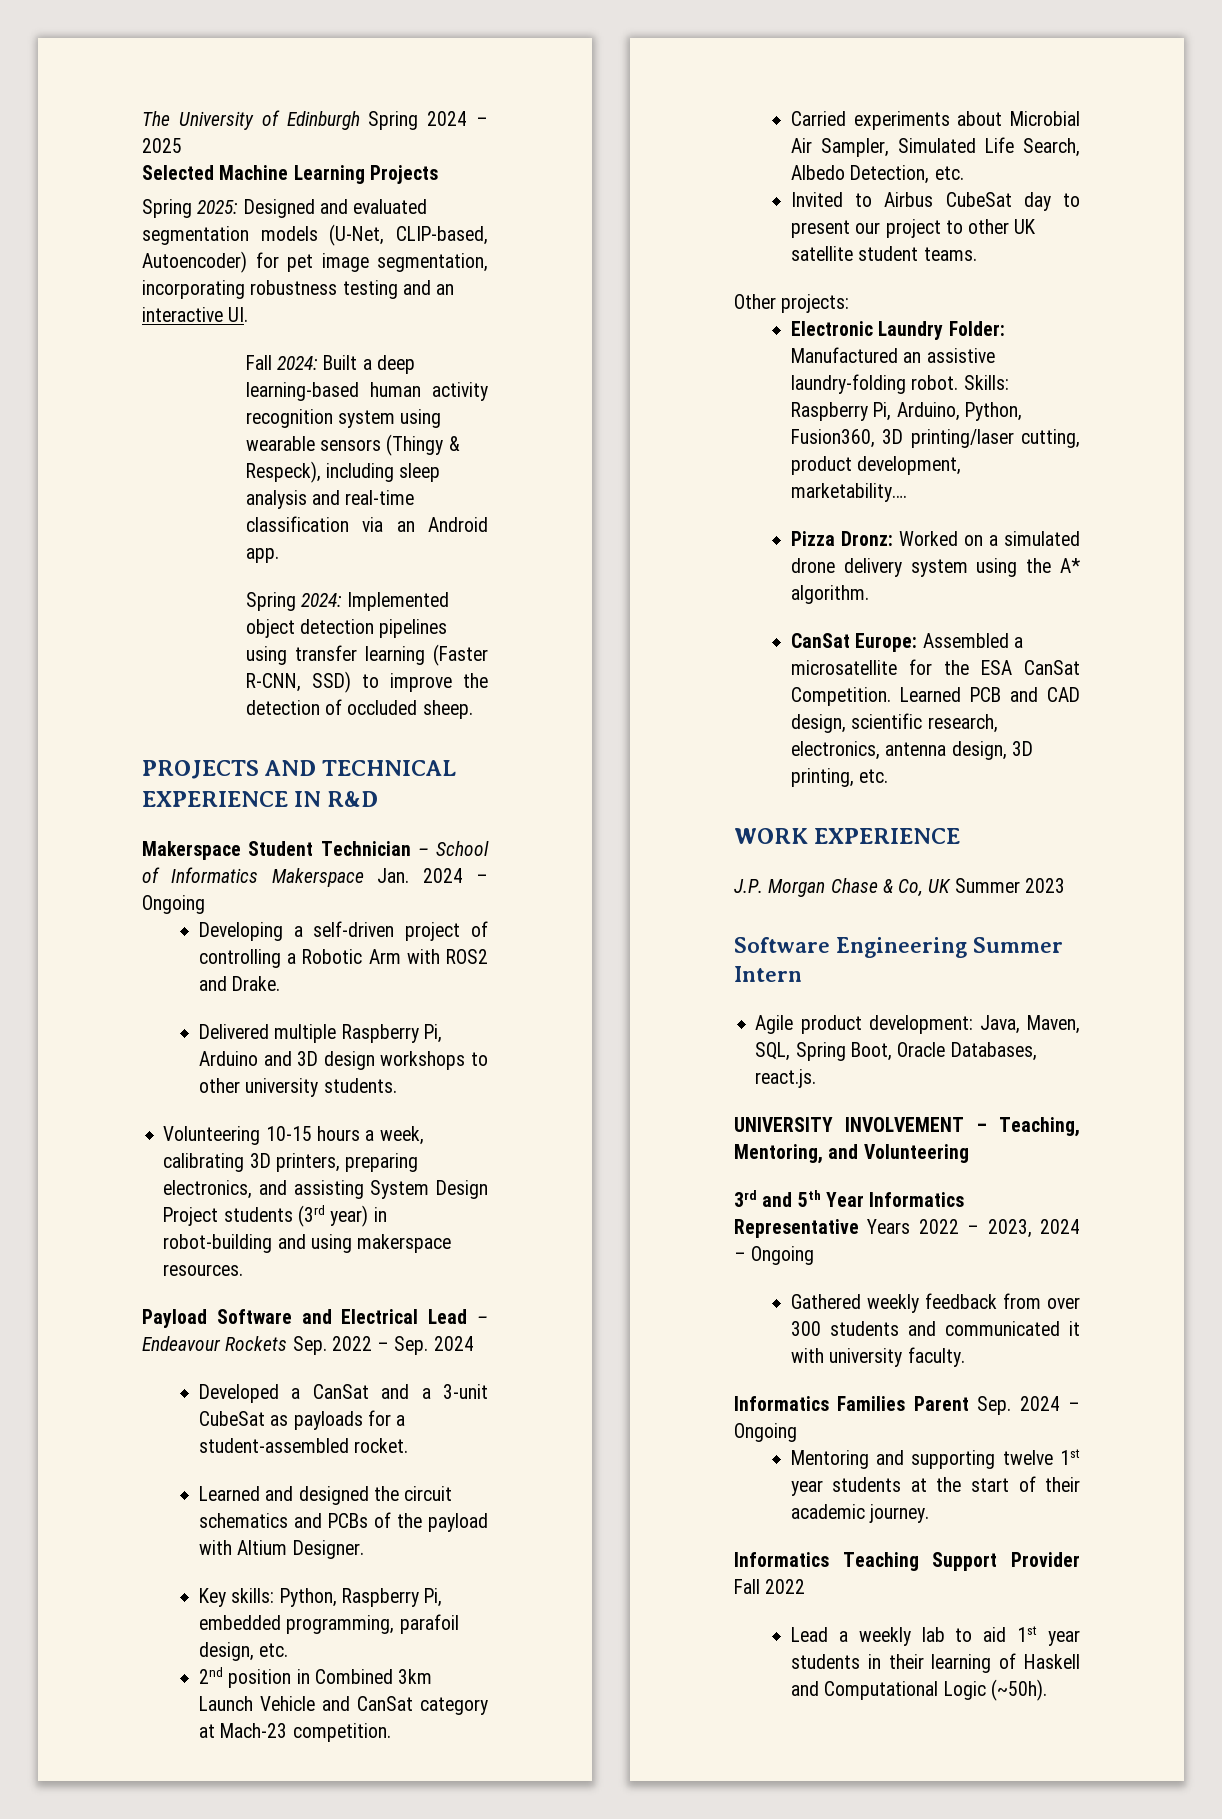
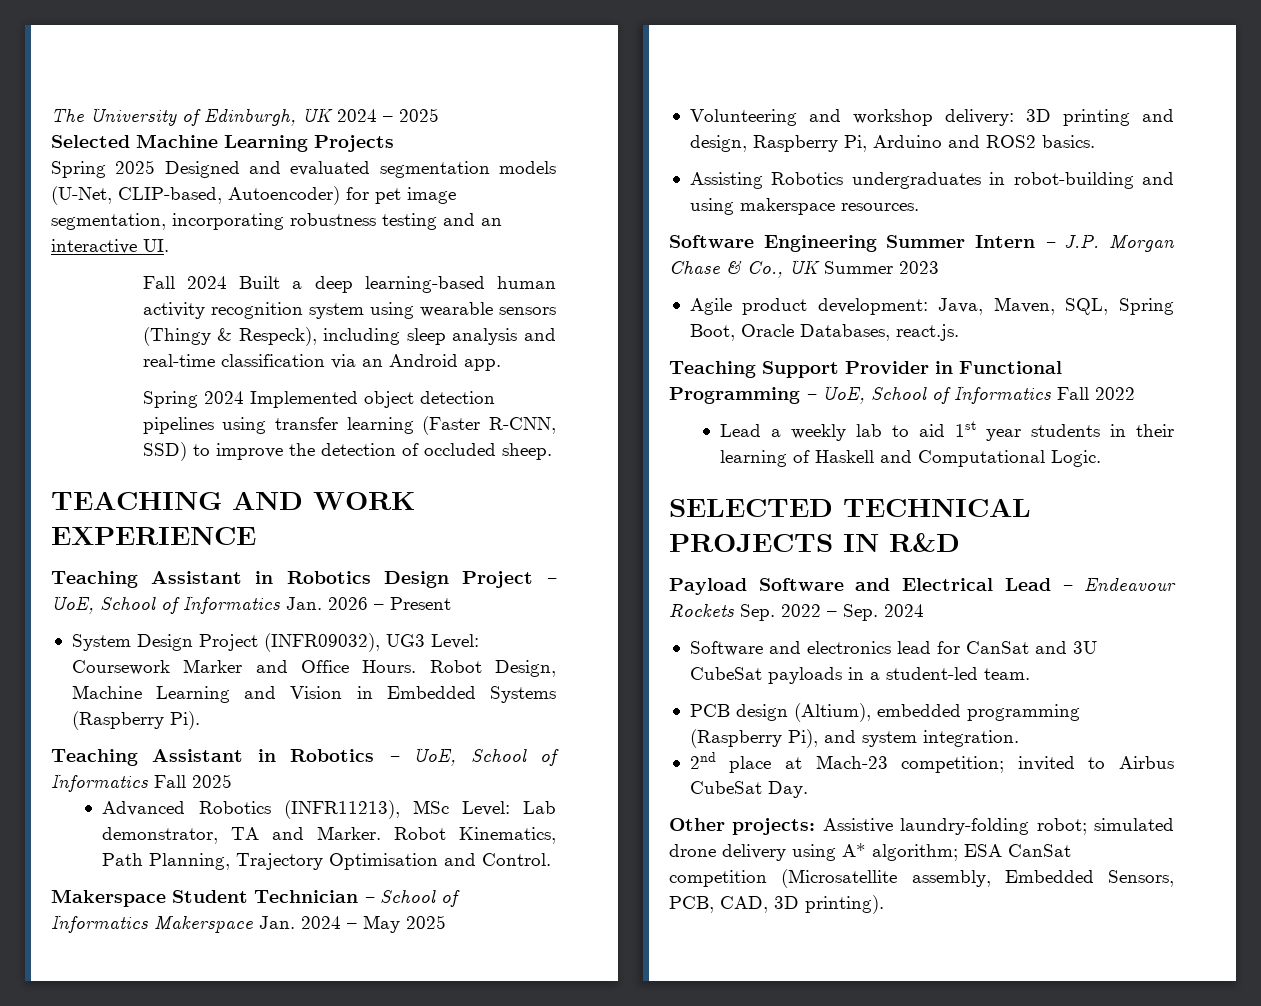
[286,111,419,130] Edinburgh Spring -> [204,108,333,126] Edinburgh, UK
[197,200,239,214] 2025: -> [115,160,156,174] 2025
[277,356,319,370] 2024: -> [186,276,227,289] 2024
[301,593,343,607] 2024: -> [203,391,244,404] 2024
[142,760,457,779] [142,791,379,807] PROJECTS AND TECHNICAL EXPERIENCE IN R&D -> [51,491,415,510] [51,526,256,545] [51,571,557,588] [51,596,451,614] [71,633,479,652] [71,659,556,677] [71,685,556,703] [71,711,200,730] [51,748,559,766] [51,774,232,792] [102,800,556,819] [102,826,556,844] [102,853,552,870] TEACHING AND WORK EXPERIENCE // Teaching Assistant in Robotics Design Project – UoE, School of Informatics Jan. 2026 – Present // System Design Project (INFR09032), UG3 Level: Coursework Marker and Office Hours. Robot Design, Machine Learning and Vision in Embedded Systems (Raspberry Pi). // Teaching Assistant in Robotics – UoE, School of Informatics Fall 2025 // Advanced Robotics (INFR11213), MSc Level: Lab demonstrator, TA and Marker. Robot Kinematics, Path Planning, Trajectory Optimisation and Control.
[142,895,205,914] [198,921,488,941] [198,949,489,968] [198,976,281,991] [198,1024,442,1043] [198,1051,488,1070] [198,1078,397,1097] [163,1126,424,1145] [163,1153,419,1172] [163,1180,488,1199] [163,1205,369,1227] Ongoing // Developing a self-driven project of controlling a Robotic Arm with ROS2 and Drake. // Delivered multiple Raspberry Pi, Arduino and 3D design workshops to other university students. // Volunteering 10-15 hours a week, calibrating 3D printers, preparing electronics, and assisting System Design Project students (3rd year) -> [363,915,446,933] [689,109,1174,126] [689,135,1095,152] [689,172,981,189] May 2025 // Volunteering and workshop delivery: 3D printing and design, Raspberry Pi, Arduino and ROS2 basics. // Assisting Robotics undergraduates
[142,1309,489,1328] [142,1336,474,1355] [198,1384,488,1403] [198,1410,406,1430] [198,1438,409,1453] [198,1486,453,1505] [198,1512,488,1532] [198,1540,364,1559] [198,1588,443,1607] [198,1614,459,1634] [198,1642,289,1661] [198,1667,433,1688] [198,1696,488,1715] [198,1723,391,1742] [790,111,1080,130] [790,137,1080,157] [790,165,964,184] [790,192,1080,211] [790,219,1037,238] [790,246,977,261] [734,294,850,313] [790,321,1005,340] [790,347,995,363] [790,374,1009,394] [790,402,1022,421] [790,429,1080,448] [790,456,962,475] [790,483,907,502] [790,531,1080,546] [790,558,1080,577] [790,585,869,604] [790,633,1023,652] [790,659,1080,675] [790,687,1080,706] [790,713,998,733] [790,741,1033,760] [790,768,889,787] [734,828,961,844] Payload Software and Electrical Lead – Endeavour Rockets Sep. 2022 – Sep. 2024 // Developed a CanSat and a 3-unit CubeSat as payloads for a student-assembled rocket. // Learned and designed the circuit schematics and PCBs of the payload with Altium Designer. // Key skills: Python, Raspberry Pi, embedded programming, parafoil design, etc. // 2nd position in Combined 3km Launch Vehicle and CanSat category at Mach-23 competition. // Carried experiments about Microbial Air Sampler, Simulated Life Search, Albedo Detection, etc. // Invited to Airbus CubeSat day to present our project to other UK satellite student teams. // Other projects: // Electronic Laundry Folder: Manufactured an assistive laundry-folding robot. Skills: Raspberry Pi, Arduino, Python, Fusion360, 3D printing/laser cutting, product development, marketability…. // Pizza Dronz: Worked on a simulated drone delivery system using the A* algorithm. // CanSat Europe: Assembled a microsatellite for the ESA CanSat Competition. Learned PCB and CAD design, scientific research, electronics, antenna design, 3D printing, etc. // WORK EXPERIENCE // -> [669,235,1056,252] Software Engineering Summer Intern –
[898,879,924,897] Co, -> [747,261,783,278] Co.,
[734,937,1063,958] [734,966,802,982] // Software Engineering Summer Intern -> (939, 267) none
[734,1117,1080,1137] [734,1144,969,1164] [734,1190,965,1207] [734,1219,1080,1238] [734,1246,815,1265] [790,1293,1080,1313] [790,1321,1080,1336] [790,1347,965,1367] [734,1396,1080,1415] [734,1423,797,1442] [790,1449,1080,1469] [790,1476,1080,1496] [790,1504,930,1523] [734,1552,1080,1571] UNIVERSITY INVOLVEMENT – Teaching, Mentoring, and Volunteering // 3rd and 5th Year Informatics Representative Years 2022 – 2023, 2024 – Ongoing // Gathered weekly feedback from over 300 students and communicated it with university faculty. // Informatics Families Parent Sep. 2024 – Ongoing // Mentoring and supporting twelve 1st year students at the start of their academic journey. // Informatics Teaching Support Provider -> [669,361,1062,378] [669,386,1051,404] Teaching Support Provider in Functional Programming – UoE, School of Informatics
[943,1679,1047,1701] Logic (~50h). -> [1051,450,1102,467] [669,498,1031,517] [669,533,960,552] [669,577,1176,595] [669,604,924,621] [689,641,1097,656] [689,667,1030,684] [689,703,1080,722] [689,729,1019,748] [689,752,1174,773] [689,781,808,798] [669,818,1174,835] [669,843,1071,861] [669,869,1174,888] [669,895,884,914] Logic. // SELECTED TECHNICAL PROJECTS IN R&D // Payload Software and Electrical Lead – Endeavour Rockets Sep. 2022 – Sep. 2024 // Software and electronics lead for CanSat and 3U CubeSat payloads in a student-led team. // PCB design (Altium), embedded programming (Raspberry Pi), and system integration. // 2nd place at Mach-23 competition; invited to Airbus CubeSat Day. // Other projects: Assistive laundry-folding robot; simulated drone delivery using A* algorithm; ESA CanSat competition (Microsatellite assembly, Embedded Sensors, PCB, CAD, 3D printing).

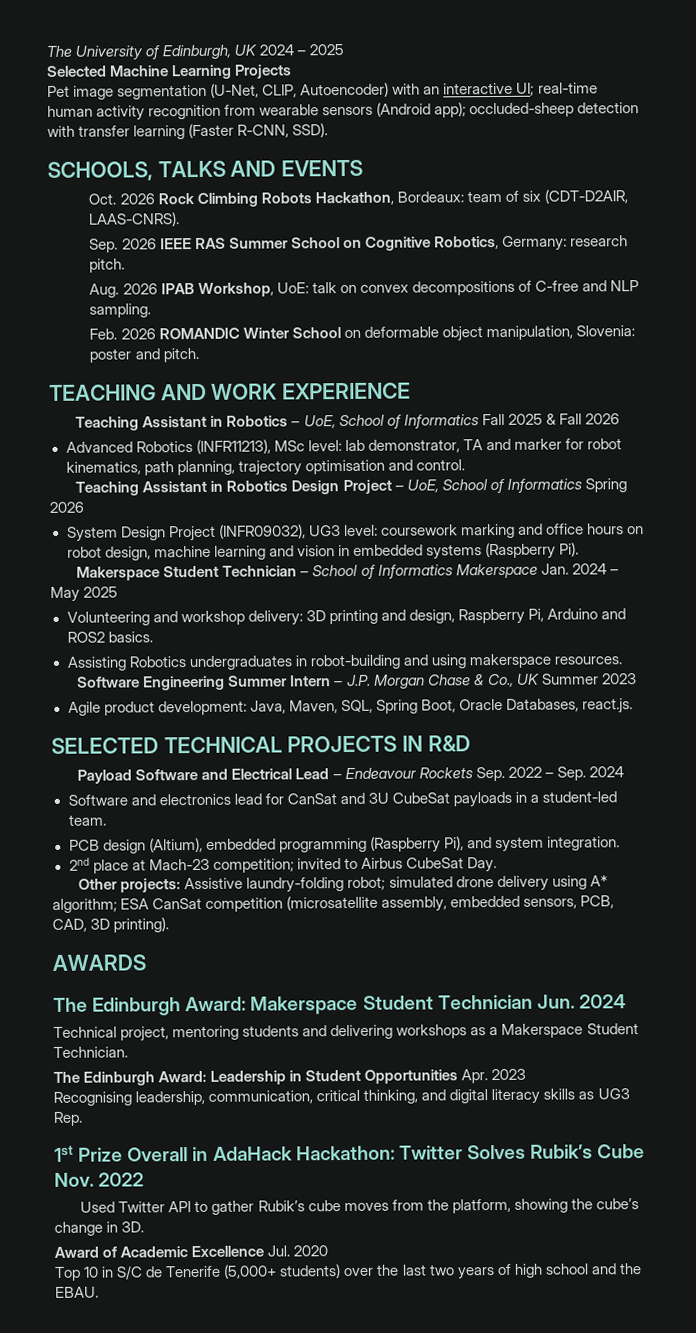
[51,160,556,178] [51,186,456,205] [51,213,502,230] [51,239,169,254] [142,276,556,293] [142,302,556,319] [142,327,556,346] [142,354,501,371] [142,391,495,408] [142,416,556,435] [142,442,552,461] [51,491,415,510] [51,526,256,545] Spring 2025 Designed and evaluated segmentation models (U-Net, CLIP-based, Autoencoder) for pet image segmentation, incorporating robustness testing and an interactive UI. // Fall 2024 Built a deep learning-based human activity recognition system using wearable sensors (Thingy & Respeck), including sleep analysis and real-time classification via an Android app. // Spring 2024 Implemented object detection pipelines using transfer learning (Faster R-CNN, SSD) to improve the detection of occluded sheep. // TEACHING AND WORK EXPERIENCE -> [47,82,598,100] [47,102,640,121] [47,123,329,140] [47,159,364,181] [88,189,628,207] [88,212,181,227] [89,235,628,253] [89,258,126,273] [89,280,640,298] [89,303,152,318] [89,325,635,342] [89,347,199,363] [49,382,412,401] [75,413,620,431] [65,438,623,455] [65,459,465,476] Pet image segmentation (U-Net, CLIP, Autoencoder) with an interactive UI; real-time human activity recognition from wearable sensors (Android app); occluded-sheep detection with transfer learning (Faster R-CNN, SSD). // SCHOOLS, TALKS AND EVENTS // Oct. 2026 Rock Climbing Robots Hackathon, Bordeaux: team of six (CDT-D2AIR, LAAS-CNRS). // Sep. 2026 IEEE RAS Summer School on Cognitive Robotics, Germany: research pitch. // Aug. 2026 IPAB Workshop, UoE: talk on convex decompositions of C-free and NLP sampling. // Feb. 2026 ROMANDIC Winter School on deformable object manipulation, Slovenia: poster and pitch. // TEACHING AND WORK EXPERIENCE // Teaching Assistant in Robotics – UoE, School of Informatics Fall 2025 & Fall 2026 // Advanced Robotics (INFR11213), MSc level: lab demonstrator, TA and marker for robot kinematics, path planning, trajectory optimisation and control.
[286,597,451,610] Jan. 2026 – Present -> [584,478,627,493] [49,501,84,513] Spring 2026
[430,634,479,649] [71,659,556,677] [71,685,556,703] [71,711,200,730] [51,748,559,766] [51,774,232,792] [102,800,556,819] [102,826,556,844] [102,853,552,870] Level: Coursework Marker and Office Hours. Robot Design, Machine Learning and Vision in Embedded Systems (Raspberry Pi). // Teaching Assistant in Robotics – UoE, School of Informatics Fall 2025 // Advanced Robotics (INFR11213), MSc Level: Lab demonstrator, TA and Marker. Robot Kinematics, Path Planning, Trajectory Optimisation and Control. -> [343,523,645,539] [66,542,579,561] level: coursework marking and office hours on robot design, machine learning and vision in embedded systems (Raspberry Pi).
[669,361,1062,378] [669,386,1135,404] [720,421,1174,441] [720,450,1102,467] // Teaching Support Provider in Functional Programming – UoE, School of Informatics Fall 2022 // Lead a weekly lab to aid 1st year students in their learning of Haskell and Computational Logic. -> (633, 706) none
[781,869,1174,888] (Microsatellite assembly, Embedded Sensors, -> [286,895,578,912] (microsatellite assembly, embedded sensors,
(884, 904) none -> [52,954,147,971] [53,994,626,1016] [53,1023,639,1042] [53,1046,128,1058] [53,1068,527,1086] [53,1088,630,1106] [53,1111,83,1126] [54,1144,646,1162] [54,1172,145,1187] [80,1198,639,1215] [54,1221,145,1236] [54,1245,329,1258] [54,1263,642,1281] [55,1286,99,1298] // AWARDS // The Edinburgh Award: Makerspace Student Technician Jun. 2024 // Technical project, mentoring students and delivering workshops as a Makerspace Student Technician. // The Edinburgh Award: Leadership in Student Opportunities Apr. 2023 // Recognising leadership, communication, critical thinking, and digital literacy skills as UG3 Rep. // 1st Prize Overall in AdaHack Hackathon: Twitter Solves Rubik’s Cube Nov. 2022 // Used Twitter API to gather Rubik’s cube moves from the platform, showing the cube’s change in 3D. // Award of Academic Excellence Jul. 2020 // Top 10 in S/C de Tenerife (5,000+ students) over the last two years of high school and the EBAU.

